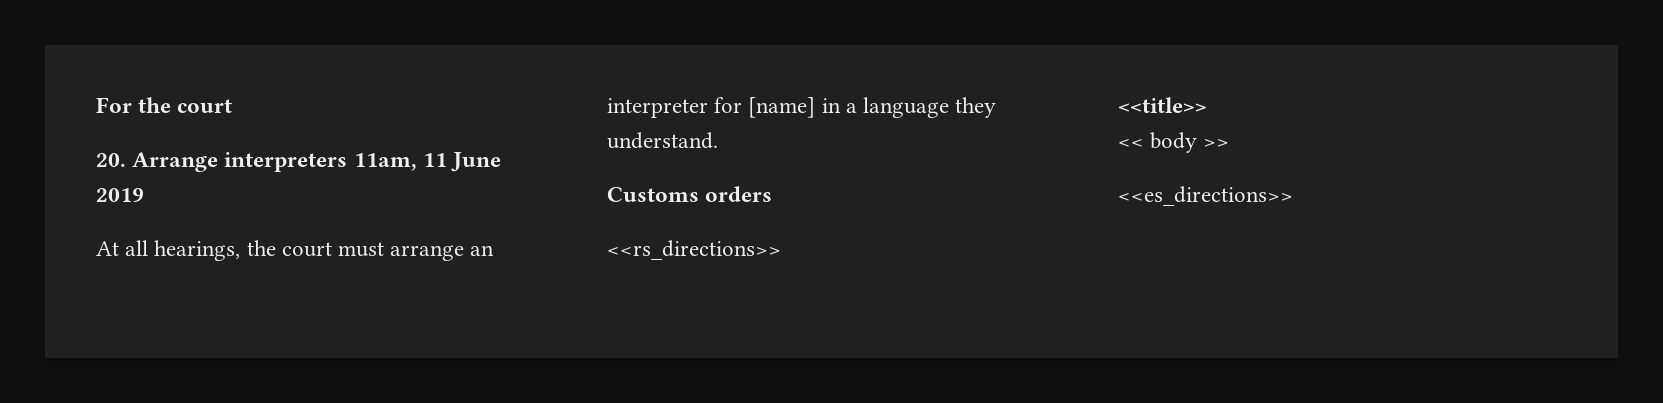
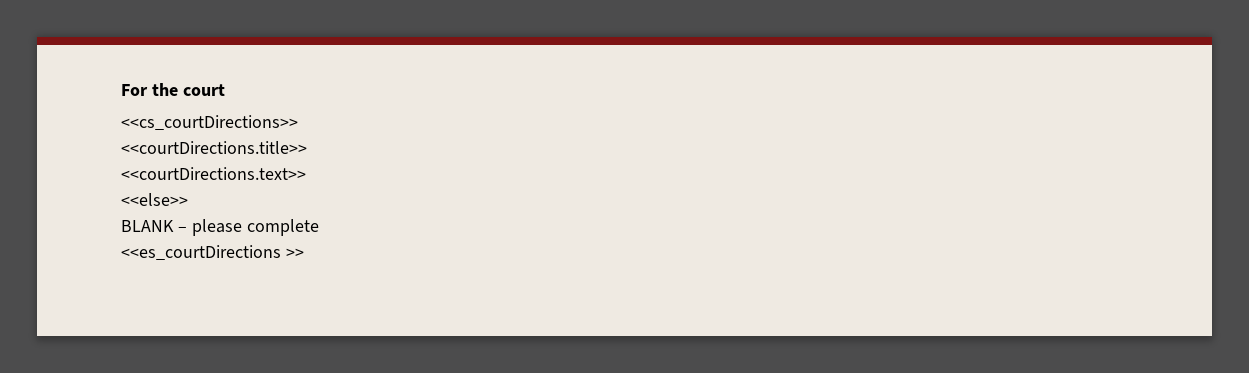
[96,152,502,172] [96,188,144,202] [96,240,495,261] [607,97,997,118] [607,132,718,149] [607,186,773,202] [607,240,781,260] [1118,97,1207,113] [1118,132,1198,153] 20. Arrange interpreters 11am, 11 June 2019 // At all hearings, the court must arrange an interpreter for [name] in a language they understand. // Customs orders // <<rs_directions>> // <<title>> // << body -> [121,115,298,130] [121,141,307,154] [121,167,306,180] [121,193,188,206] [121,219,319,236] [121,245,281,260] <<cs_courtDirections>> // <<courtDirections.title>> // <<courtDirections.text>> // <<else>> // BLANK – please complete // <<es_courtDirections
[1118,186,1293,206] // <<es_directions>> -> (304, 253) none

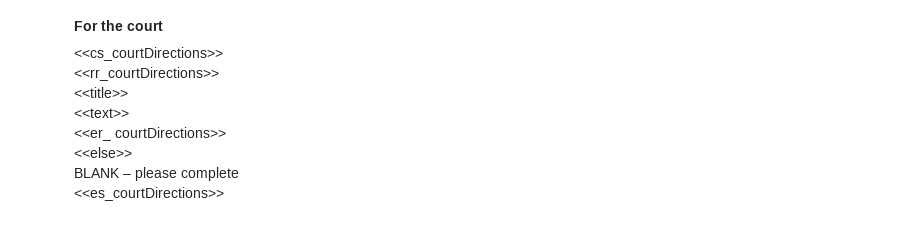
[121,141,307,154] [121,167,306,180] <<courtDirections.title>> // <<courtDirections.text>> -> [74,67,219,81] [74,87,128,98] [74,108,129,118] [74,127,226,141] <<rr_courtDirections>> // <<title>> // <<text>> // <<er_ courtDirections>>
[121,245,304,260] <<es_courtDirections >> -> [74,187,224,201] <<es_courtDirections>>

